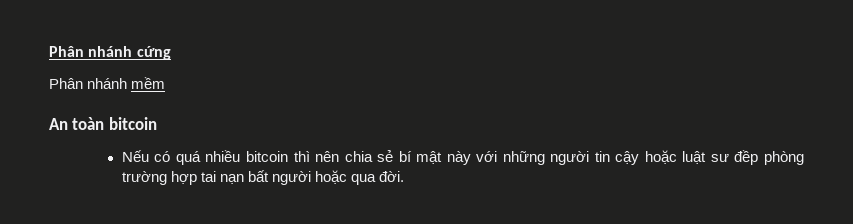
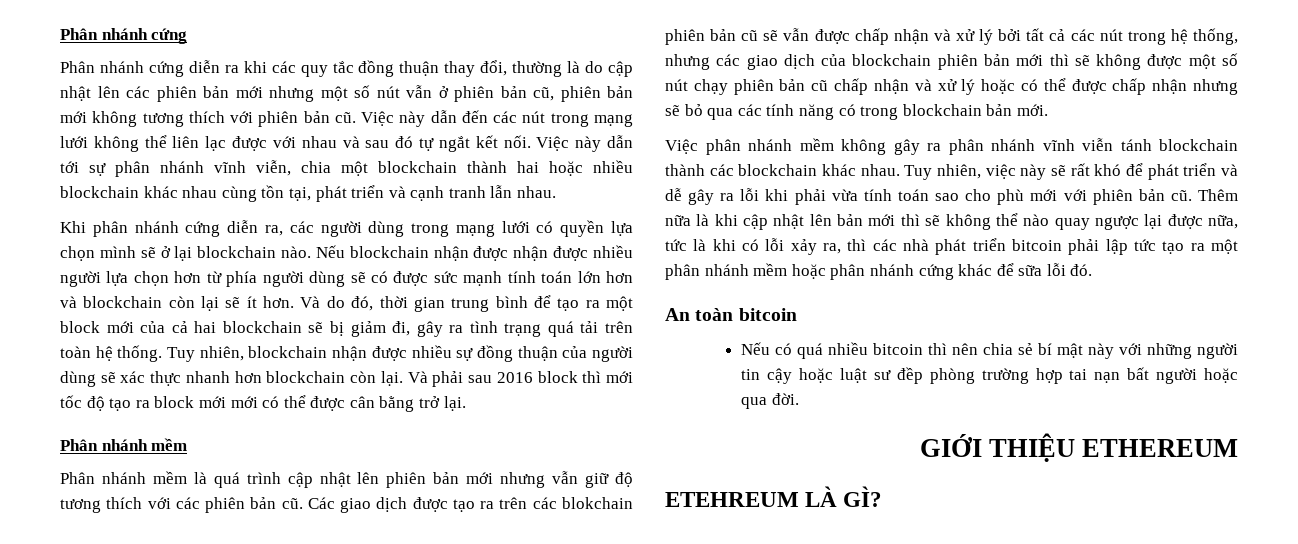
[131,77,166,89] mềm -> [148,60,633,77] [60,85,633,102] [60,110,633,127] [60,135,633,152] [60,160,633,177] [60,185,557,202] [60,220,633,237] [60,245,633,261] [60,271,633,287] [60,295,634,312] [60,321,633,337] [60,345,633,362] [60,371,634,387] [60,395,466,412] [60,438,188,451] [60,471,633,488] [60,497,633,513] [665,28,1238,45] [665,53,1238,70] [665,78,1238,95] [665,104,1048,120] [665,138,1238,155] [665,163,1238,180] [665,188,1238,205] [665,213,1238,230] [665,238,1238,255] [665,263,1093,280] cứng diễn ra khi các quy tắc đồng thuận thay đổi, thường là do cập nhật lên các phiên bản mới nhưng một số nút vẫn ở phiên bản cũ, phiên bản mới không tương thích với phiên bản cũ. Việc này dẫn đến các nút trong mạng lưới không thể liên lạc được với nhau và sau đó tự ngắt kết nối. Việc này dẫn tới sự phân nhánh vĩnh viễn, chia một blockchain thành hai hoặc nhiều blockchain khác nhau cùng tồn tại, phát triển và cạnh tranh lẫn nhau. // Khi phân nhánh cứng diễn ra, các người dùng trong mạng lưới có quyền lựa chọn mình sẽ ở lại blockchain nào. Nếu blockchain nhận được nhận được nhiều người lựa chọn hơn từ phía người dùng sẽ có được sức mạnh tính toán lớn hơn và blockchain còn lại sẽ ít hơn. Và do đó, thời gian trung bình để tạo ra một block mới của cả hai blockchain sẽ bị giảm đi, gây ra tình trạng quá tải trên toàn hệ thống. Tuy nhiên, blockchain nhận được nhiều sự đồng thuận của người dùng sẽ xác thực nhanh hơn blockchain còn lại. Và phải sau 2016 block thì mới tốc độ tạo ra block mới mới có thể được cân bằng trở lại. // Phân nhánh mềm // Phân nhánh mềm là quá trình cập nhật lên phiên bản mới nhưng vẫn giữ độ tương thích với các phiên bản cũ. Các giao dịch được tạo ra trên các blokchain phiên bản cũ sẽ vẫn được chấp nhận và xử lý bởi tất cả các nút trong hệ thống, nhưng các giao dịch của blockchain phiên bản mới thì sẽ không được một số nút chạy phiên bản cũ chấp nhận và xử lý hoặc có thể được chấp nhận nhưng sẽ bỏ qua các tính năng có trong blockchain bản mới. // Việc phân nhánh mềm không gây ra phân nhánh vĩnh viễn tánh blockchain thành các blockchain khác nhau. Tuy nhiên, việc này sẽ rất khó để phát triển và dễ gây ra lỗi khi phải vừa tính toán sao cho phù mới với phiên bản cũ. Thêm nữa là khi cập nhật lên bản mới thì sẽ không thể nào quay ngược lại được nữa, tức là khi có lỗi xảy ra, thì các nhà phát triển bitcoin phải lập tức tạo ra một phân nhánh mềm hoặc phân nhánh cứng khác để sữa lỗi đó.
(405, 176) none -> [919,433,1238,462] [665,486,883,507] // GIỚI THIỆU ETHEREUM // ETEHREUM LÀ GÌ?

